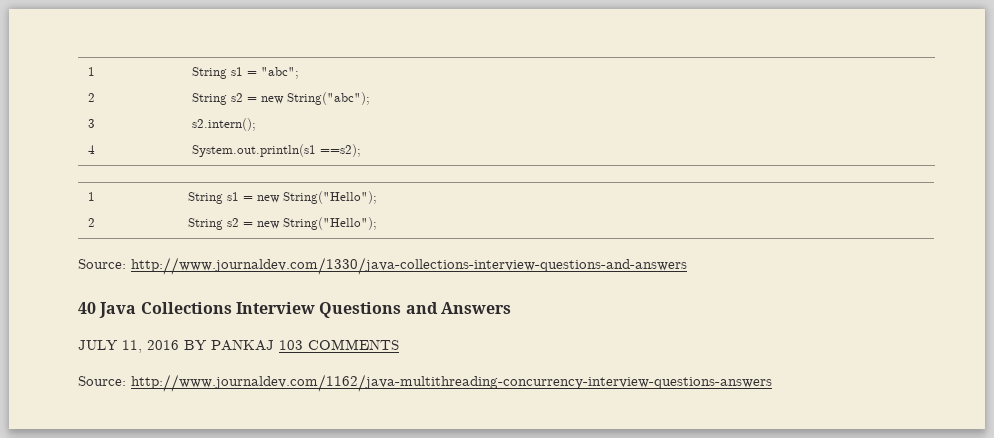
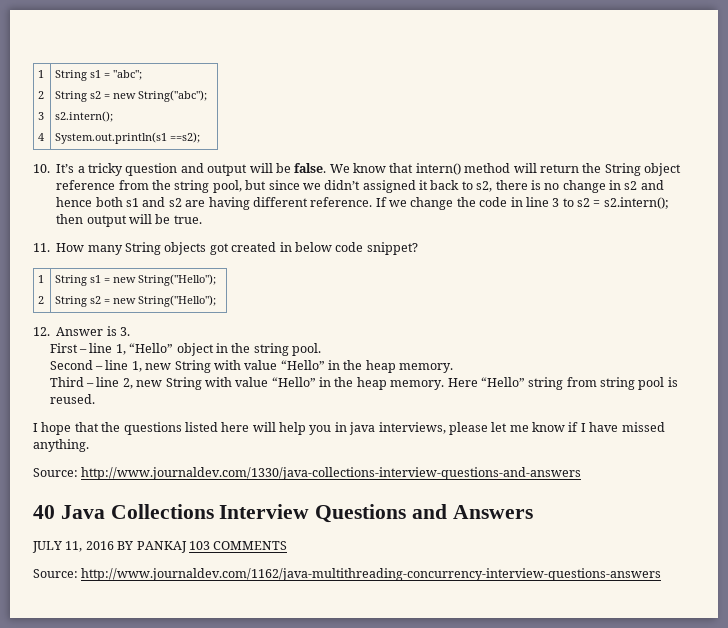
(362, 150) none -> [33,163,681,176] [56,180,664,193] [56,197,669,210] [56,214,202,227] [33,242,418,255] // 10. It’s a tricky question and output will be false. We know that intern() method will return the String object reference from the string pool, but since we didn’t assigned it back to s2, there is no change in s2 and hence both s1 and s2 are having different reference. If we change the code in line 3 to s2 = s2.intern(); then output will be true. // 11. How many String objects got created in below code snippet?
(378, 223) none -> [33,326,130,336] [49,343,322,356] [49,360,454,373] [49,377,678,390] [49,394,95,404] [33,422,665,435] [33,439,89,452] // 12. Answer is 3. // First – line 1, “Hello” object in the string pool. // Second – line 1, new String with value “Hello” in the heap memory. // Third – line 2, new String with value “Hello” in the heap memory. Here “Hello” string from string pool is reused. // I hope that the questions listed here will help you in java interviews, please let me know if I have missed anything.

